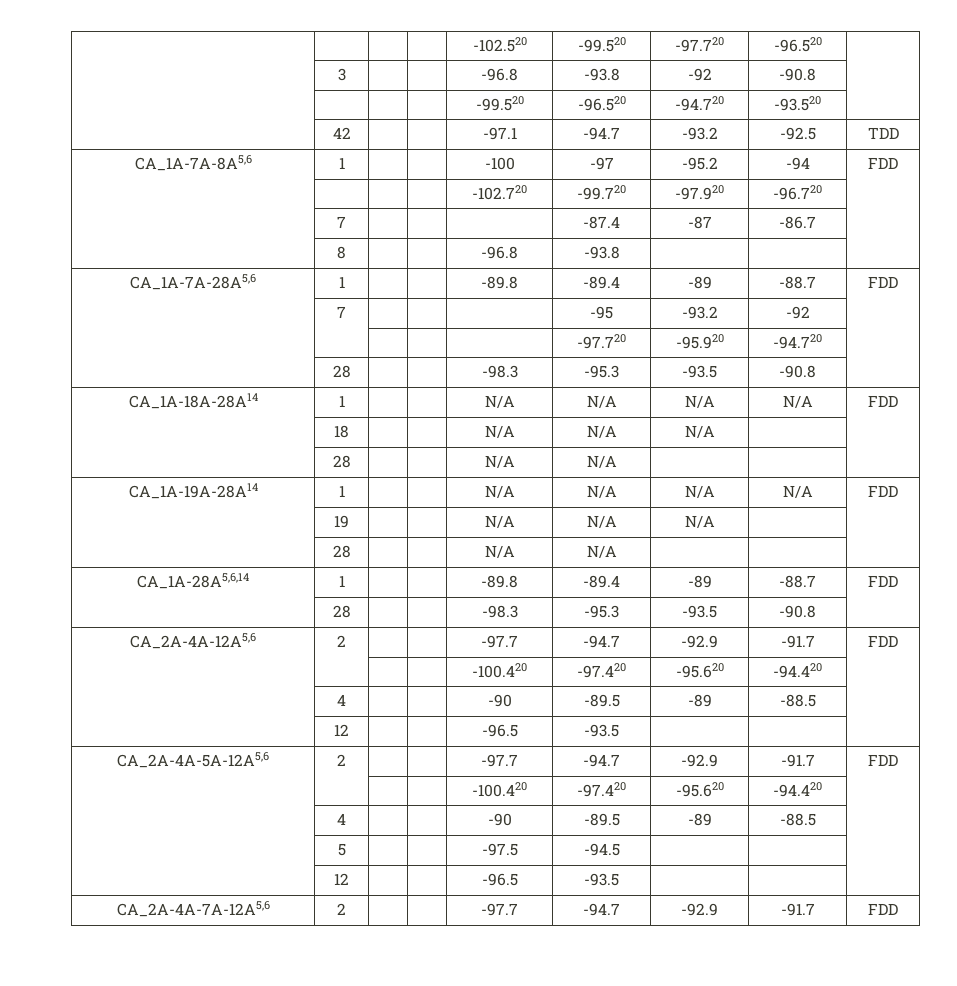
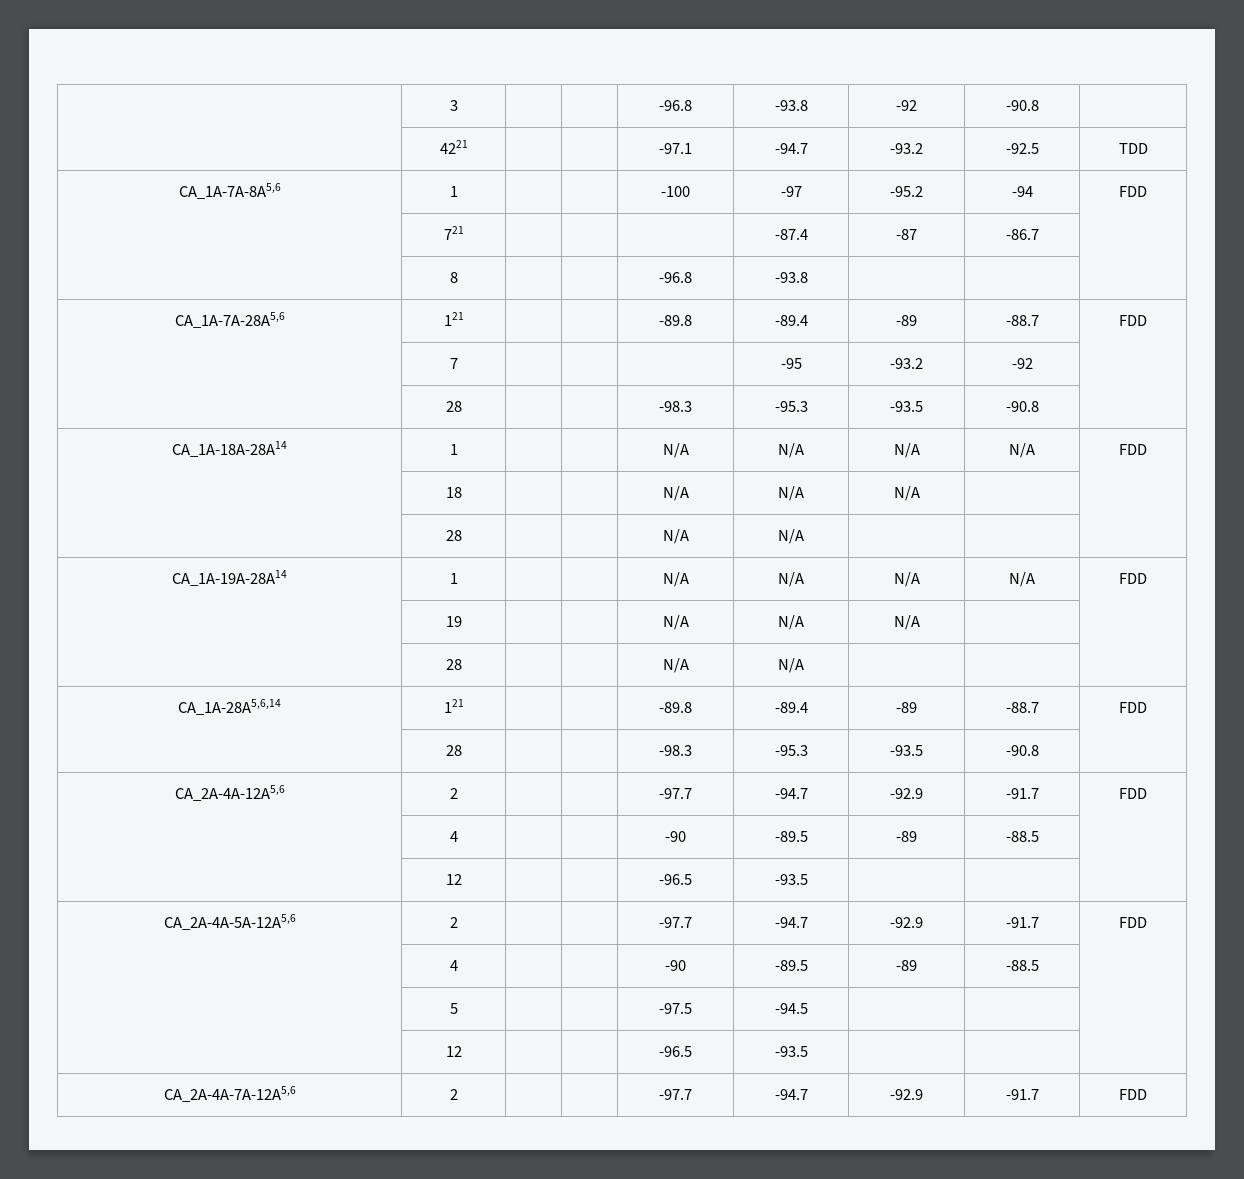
[472,37,527,52] [577,37,626,52] [675,37,724,52] [773,37,822,52] | | | | -102.520 | -99.520 | -97.720 | -96.520 | // | -> (449, 105) |
[475,96,524,111] [577,96,626,111] [675,96,724,111] [774,96,821,111] [332,127,351,139] | | | -99.520 | -96.520 | -94.720 | -93.520 | // | 42 -> [439,140,468,154] 4221
[472,185,527,200] [577,185,626,200] [675,185,724,200] [773,185,822,200] [337,216,346,228] | | | -102.720 | -99.720 | -97.920 | -96.720 | // | 7 -> [443,226,464,240] 721
[338,276,345,288] 1 -> [443,312,464,326] 121
[577,334,626,349] [675,334,724,349] [773,334,822,349] // | | | | | -97.720 | -95.920 | -94.720 | -> (1033, 363) none
[338,575,345,587] 1 -> [443,699,464,713] 121
[472,663,527,678] [577,663,626,678] [675,663,724,678] [773,663,822,678] // | | | | -100.420 | -97.420 | -95.620 | -94.420 | -> (1147, 793) none
[472,782,527,797] [577,782,626,797] [675,782,724,797] [773,782,822,797] // | | | | -100.420 | -97.420 | -95.620 | -94.420 | -> (1147, 922) none

